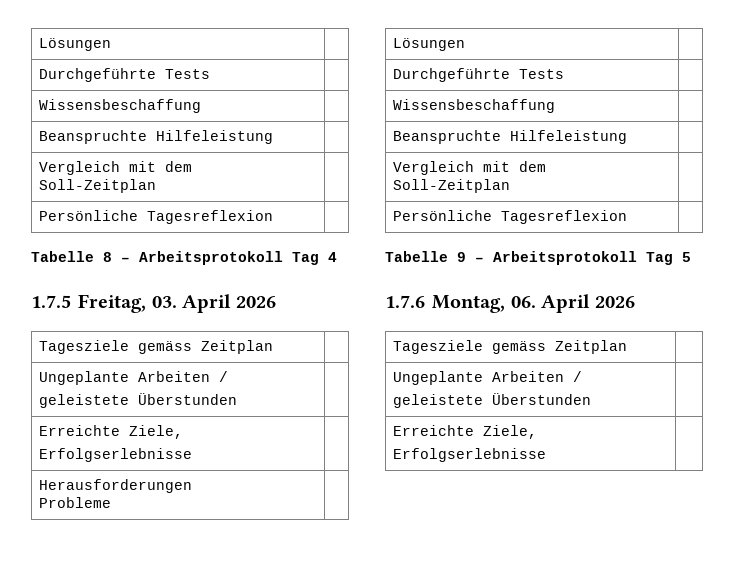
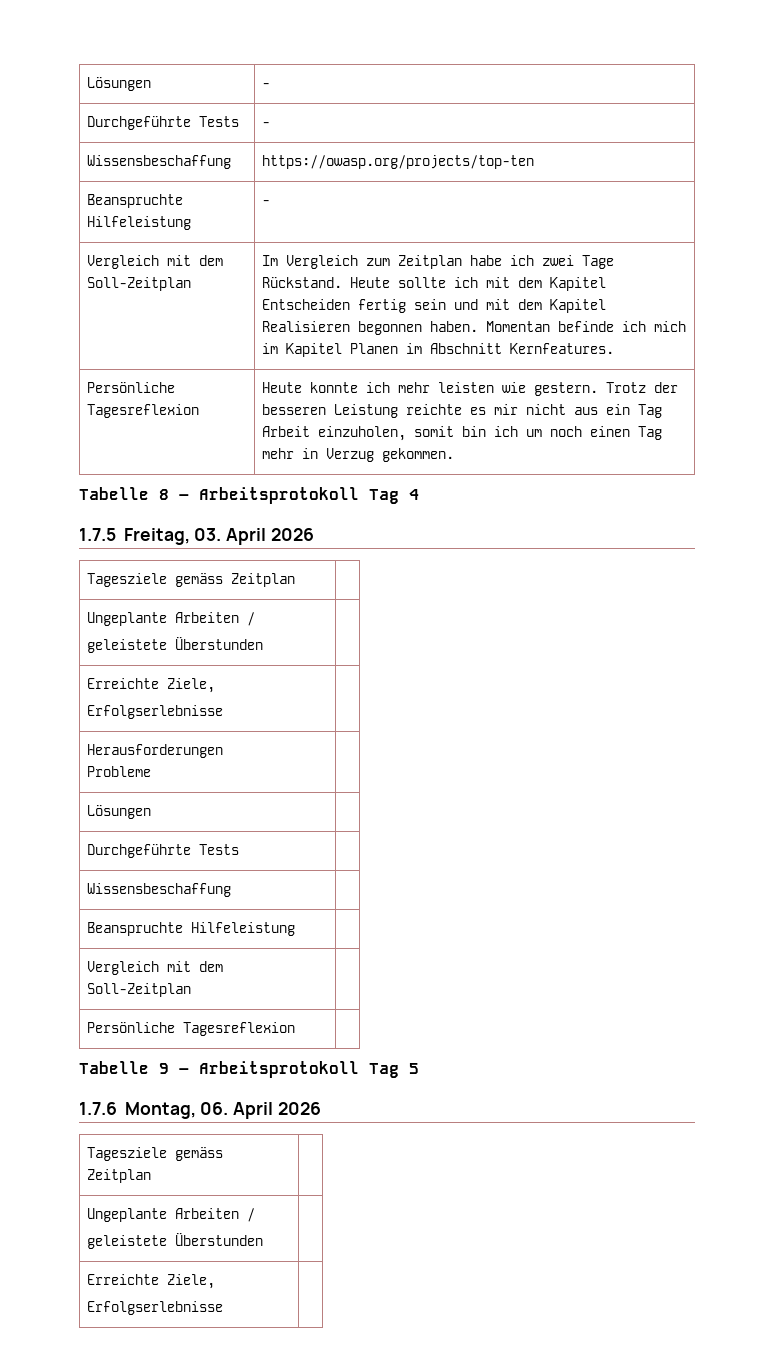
[38,38,111,51] [38,68,210,82] [38,99,201,113] [38,130,273,144] [38,161,192,175] [38,179,156,193] [38,210,273,224] Lösungen | // Durchgeführte Tests | // Wissensbeschaffung | // Beanspruchte Hilfeleistung | // Vergleich mit dem Soll-Zeitplan | // Persönliche Tagesreflexion | -> [87,77,152,91] [262,83,271,88] [87,116,240,130] [262,122,271,127] [87,155,232,169] [262,155,535,169] [87,194,184,208] [87,216,192,230] [262,200,271,205] [87,255,224,269] [87,277,192,291] [262,255,615,269] [262,277,607,291] [262,299,607,313] [262,321,687,335] [262,343,615,357] [87,382,176,393] [87,404,200,418] [262,382,679,396] [262,404,663,418] [262,426,663,441] [262,448,455,462] Lösungen | - // Durchgeführte Tests | - // Wissensbeschaffung | https://owasp.org/projects/top-ten // Beanspruchte Hilfeleistung | - // Vergleich mit dem Soll-Zeitplan | Im Vergleich zum Zeitplan habe ich zwei Tage Rückstand. Heute sollte ich mit dem Kapitel Entscheiden fertig sein und mit dem Kapitel Realisieren begonnen haben. Momentan befinde ich mich im Kapitel Planen im Abschnitt Kernfeatures. // Persönliche Tagesreflexion | Heute konnte ich mehr leisten wie gestern. Trotz der besseren Leistung reichte es mir nicht aus ein Tag Arbeit einzuholen, somit bin ich um noch einen Tag mehr in Verzug gekommen.

